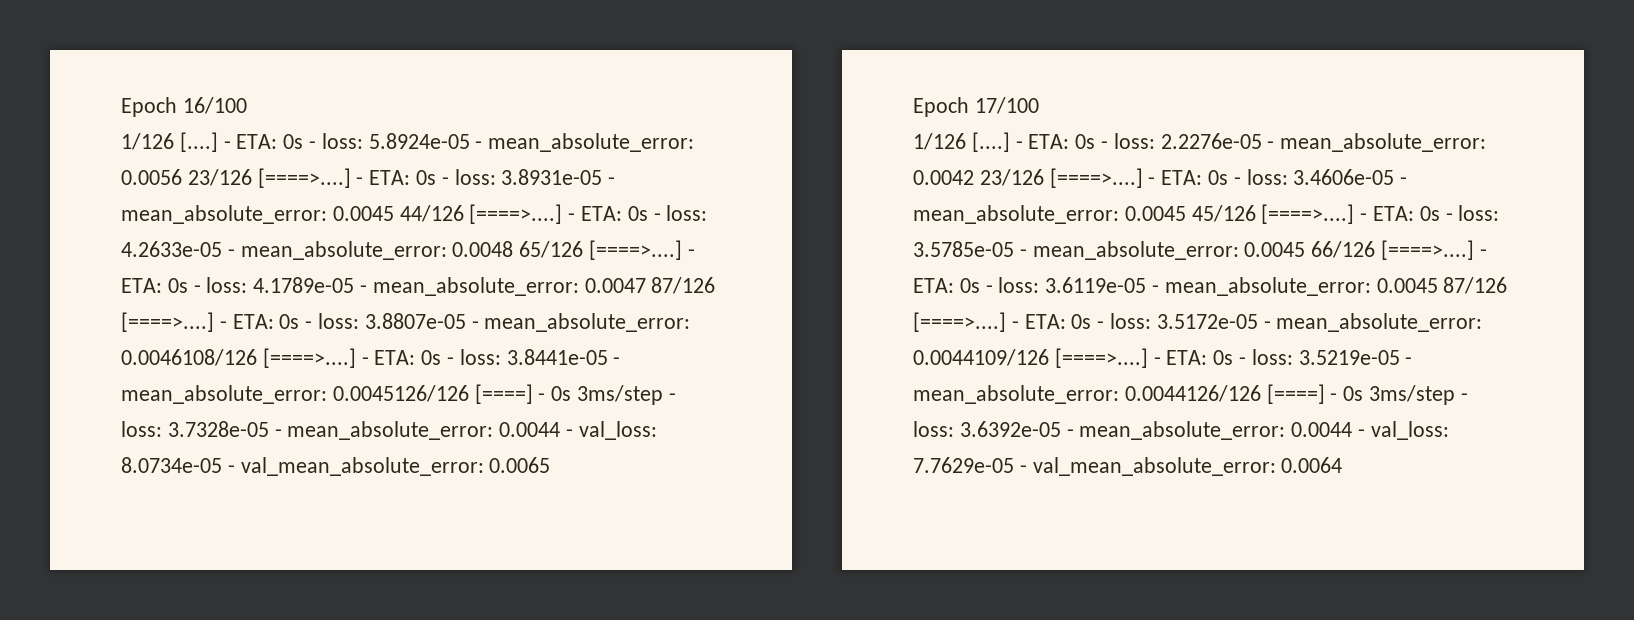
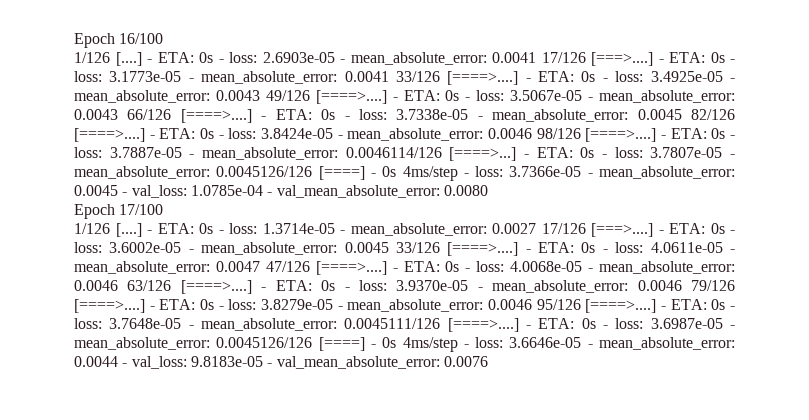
[368,133,695,152] [121,168,616,188] [121,204,708,224] [121,240,695,260] [121,277,716,296] [121,312,691,332] [121,348,621,368] [121,384,676,405] [121,421,657,440] [121,457,551,476] 5.8924e-05 - mean_absolute_error: 0.0056 23/126 [====>....] - ETA: 0s - loss: 3.8931e-05 - mean_absolute_error: 0.0045 44/126 [====>....] - ETA: 0s - loss: 4.2633e-05 - mean_absolute_error: 0.0048 65/126 [====>....] - ETA: 0s - loss: 4.1789e-05 - mean_absolute_error: 0.0047 87/126 [====>....] - ETA: 0s - loss: 3.8807e-05 - mean_absolute_error: 0.0046108/126 [====>....] - ETA: 0s - loss: 3.8441e-05 - mean_absolute_error: 0.0045126/126 [====] - 0s 3ms/step - loss: 3.7328e-05 - mean_absolute_error: 0.0044 - val_loss: 8.0734e-05 - val_mean_absolute_error: 0.0065 -> [262,52,735,66] [74,71,735,85] [74,90,736,104] [74,109,735,123] [74,128,735,142] [74,147,735,161] [74,166,735,181] [74,185,488,198] 2.6903e-05 - mean_absolute_error: 0.0041 17/126 [===>....] - ETA: 0s - loss: 3.1773e-05 - mean_absolute_error: 0.0041 33/126 [====>....] - ETA: 0s - loss: 3.4925e-05 - mean_absolute_error: 0.0043 49/126 [====>....] - ETA: 0s - loss: 3.5067e-05 - mean_absolute_error: 0.0043 66/126 [====>....] - ETA: 0s - loss: 3.7338e-05 - mean_absolute_error: 0.0045 82/126 [====>....] - ETA: 0s - loss: 3.8424e-05 - mean_absolute_error: 0.0046 98/126 [====>....] - ETA: 0s - loss: 3.7887e-05 - mean_absolute_error: 0.0046114/126 [====>...] - ETA: 0s - loss: 3.7807e-05 - mean_absolute_error: 0.0045126/126 [====] - 0s 4ms/step - loss: 3.7366e-05 - mean_absolute_error: 0.0045 - val_loss: 1.0785e-04 - val_mean_absolute_error: 0.0080
[1160,133,1487,152] [913,168,1408,188] [913,204,1500,224] [913,240,1487,260] [913,277,1508,296] [913,312,1483,332] [913,348,1413,368] [913,384,1468,405] [913,421,1449,440] [913,457,1343,476] 2.2276e-05 - mean_absolute_error: 0.0042 23/126 [====>....] - ETA: 0s - loss: 3.4606e-05 - mean_absolute_error: 0.0045 45/126 [====>....] - ETA: 0s - loss: 3.5785e-05 - mean_absolute_error: 0.0045 66/126 [====>....] - ETA: 0s - loss: 3.6119e-05 - mean_absolute_error: 0.0045 87/126 [====>....] - ETA: 0s - loss: 3.5172e-05 - mean_absolute_error: 0.0044109/126 [====>....] - ETA: 0s - loss: 3.5219e-05 - mean_absolute_error: 0.0044126/126 [====] - 0s 3ms/step - loss: 3.6392e-05 - mean_absolute_error: 0.0044 - val_loss: 7.7629e-05 - val_mean_absolute_error: 0.0064 -> [262,223,735,237] [74,242,735,256] [74,261,736,275] [74,280,735,294] [74,299,735,313] [74,318,735,332] [74,337,735,352] [74,356,488,369] 1.3714e-05 - mean_absolute_error: 0.0027 17/126 [===>....] - ETA: 0s - loss: 3.6002e-05 - mean_absolute_error: 0.0045 33/126 [====>....] - ETA: 0s - loss: 4.0611e-05 - mean_absolute_error: 0.0047 47/126 [====>....] - ETA: 0s - loss: 4.0068e-05 - mean_absolute_error: 0.0046 63/126 [====>....] - ETA: 0s - loss: 3.9370e-05 - mean_absolute_error: 0.0046 79/126 [====>....] - ETA: 0s - loss: 3.8279e-05 - mean_absolute_error: 0.0046 95/126 [====>....] - ETA: 0s - loss: 3.7648e-05 - mean_absolute_error: 0.0045111/126 [====>....] - ETA: 0s - loss: 3.6987e-05 - mean_absolute_error: 0.0045126/126 [====] - 0s 4ms/step - loss: 3.6646e-05 - mean_absolute_error: 0.0044 - val_loss: 9.8183e-05 - val_mean_absolute_error: 0.0076

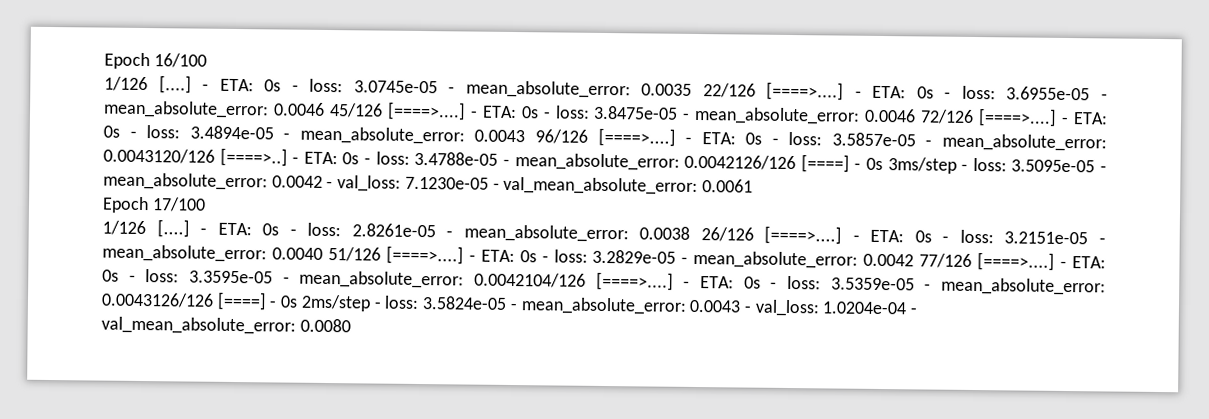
[262,52,735,66] [74,71,735,85] [74,90,736,104] [74,109,735,123] [74,128,735,142] [74,147,735,161] [74,166,735,181] [74,185,488,198] 2.6903e-05 - mean_absolute_error: 0.0041 17/126 [===>....] - ETA: 0s - loss: 3.1773e-05 - mean_absolute_error: 0.0041 33/126 [====>....] - ETA: 0s - loss: 3.4925e-05 - mean_absolute_error: 0.0043 49/126 [====>....] - ETA: 0s - loss: 3.5067e-05 - mean_absolute_error: 0.0043 66/126 [====>....] - ETA: 0s - loss: 3.7338e-05 - mean_absolute_error: 0.0045 82/126 [====>....] - ETA: 0s - loss: 3.8424e-05 - mean_absolute_error: 0.0046 98/126 [====>....] - ETA: 0s - loss: 3.7887e-05 - mean_absolute_error: 0.0046114/126 [====>...] - ETA: 0s - loss: 3.7807e-05 - mean_absolute_error: 0.0045126/126 [====] - 0s 4ms/step - loss: 3.7366e-05 - mean_absolute_error: 0.0045 - val_loss: 1.0785e-04 - val_mean_absolute_error: 0.0080 -> [353,80,1108,101] [103,100,1108,127] [103,125,1107,152] [103,147,1107,174] [103,172,754,196] 3.0745e-05 - mean_absolute_error: 0.0035 22/126 [====>....] - ETA: 0s - loss: 3.6955e-05 - mean_absolute_error: 0.0046 45/126 [====>....] - ETA: 0s - loss: 3.8475e-05 - mean_absolute_error: 0.0046 72/126 [====>....] - ETA: 0s - loss: 3.4894e-05 - mean_absolute_error: 0.0043 96/126 [====>....] - ETA: 0s - loss: 3.5857e-05 - mean_absolute_error: 0.0043120/126 [====>..] - ETA: 0s - loss: 3.4788e-05 - mean_absolute_error: 0.0042126/126 [====] - 0s 3ms/step - loss: 3.5095e-05 - mean_absolute_error: 0.0042 - val_loss: 7.1230e-05 - val_mean_absolute_error: 0.0061
[262,223,735,237] [74,242,735,256] [74,261,736,275] [74,280,735,294] [74,299,735,313] [74,318,735,332] [74,337,735,352] [74,356,488,369] 1.3714e-05 - mean_absolute_error: 0.0027 17/126 [===>....] - ETA: 0s - loss: 3.6002e-05 - mean_absolute_error: 0.0045 33/126 [====>....] - ETA: 0s - loss: 4.0611e-05 - mean_absolute_error: 0.0047 47/126 [====>....] - ETA: 0s - loss: 4.0068e-05 - mean_absolute_error: 0.0046 63/126 [====>....] - ETA: 0s - loss: 3.9370e-05 - mean_absolute_error: 0.0046 79/126 [====>....] - ETA: 0s - loss: 3.8279e-05 - mean_absolute_error: 0.0046 95/126 [====>....] - ETA: 0s - loss: 3.7648e-05 - mean_absolute_error: 0.0045111/126 [====>....] - ETA: 0s - loss: 3.6987e-05 - mean_absolute_error: 0.0045126/126 [====] - 0s 4ms/step - loss: 3.6646e-05 - mean_absolute_error: 0.0044 - val_loss: 9.8183e-05 - val_mean_absolute_error: 0.0076 -> [351,223,1106,245] [102,244,1106,271] [102,269,1106,296] [101,291,918,317] [101,316,351,335] 2.8261e-05 - mean_absolute_error: 0.0038 26/126 [====>....] - ETA: 0s - loss: 3.2151e-05 - mean_absolute_error: 0.0040 51/126 [====>....] - ETA: 0s - loss: 3.2829e-05 - mean_absolute_error: 0.0042 77/126 [====>....] - ETA: 0s - loss: 3.3595e-05 - mean_absolute_error: 0.0042104/126 [====>....] - ETA: 0s - loss: 3.5359e-05 - mean_absolute_error: 0.0043126/126 [====] - 0s 2ms/step - loss: 3.5824e-05 - mean_absolute_error: 0.0043 - val_loss: 1.0204e-04 - val_mean_absolute_error: 0.0080

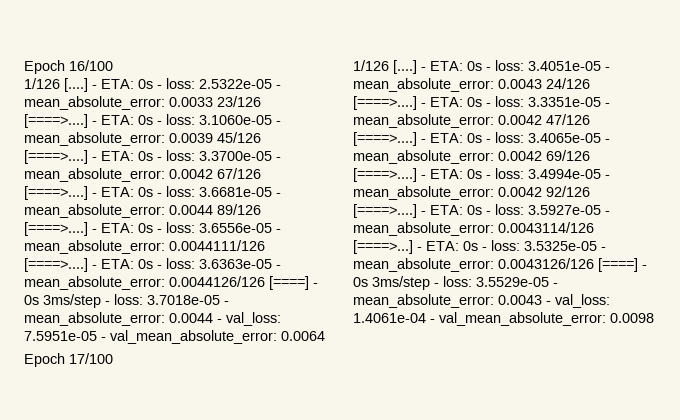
[353,80,1108,101] [103,100,325,119] 3.0745e-05 - mean_absolute_error: 0.0035 22/126 [====>....] - ETA: 0s - loss: 3.6955e-05 - mean_absolute_error: 0.0046 -> [199,79,281,89] [24,96,261,110] [24,114,281,128] [24,132,213,146] 2.5322e-05 - mean_absolute_error: 0.0033 23/126 [====>....] - ETA: 0s - loss: 3.1060e-05 - mean_absolute_error: 0.0039
[593,105,1108,127] [103,125,1107,152] [103,147,1107,174] [103,172,754,196] 3.8475e-05 - mean_absolute_error: 0.0046 72/126 [====>....] - ETA: 0s - loss: 3.4894e-05 - mean_absolute_error: 0.0043 96/126 [====>....] - ETA: 0s - loss: 3.5857e-05 - mean_absolute_error: 0.0043120/126 [====>..] - ETA: 0s - loss: 3.4788e-05 - mean_absolute_error: 0.0042126/126 [====] - 0s 3ms/step - loss: 3.5095e-05 - mean_absolute_error: 0.0042 - val_loss: 7.1230e-05 - val_mean_absolute_error: 0.0061 -> [199,151,281,161] [24,168,261,182] [24,186,281,200] [24,204,261,218] [24,222,281,236] [24,240,265,254] [24,258,281,272] [24,276,318,290] [24,294,229,308] [24,312,281,326] [24,330,325,344] 3.3700e-05 - mean_absolute_error: 0.0042 67/126 [====>....] - ETA: 0s - loss: 3.6681e-05 - mean_absolute_error: 0.0044 89/126 [====>....] - ETA: 0s - loss: 3.6556e-05 - mean_absolute_error: 0.0044111/126 [====>....] - ETA: 0s - loss: 3.6363e-05 - mean_absolute_error: 0.0044126/126 [====] - 0s 3ms/step - loss: 3.7018e-05 - mean_absolute_error: 0.0044 - val_loss: 7.5951e-05 - val_mean_absolute_error: 0.0064
[351,223,1106,245] [102,244,1106,271] [102,269,915,291] 2.8261e-05 - mean_absolute_error: 0.0038 26/126 [====>....] - ETA: 0s - loss: 3.2151e-05 - mean_absolute_error: 0.0040 51/126 [====>....] - ETA: 0s - loss: 3.2829e-05 - mean_absolute_error: 0.0042 77/126 [====>....] - ETA: 0s - loss: 3.3595e-05 - mean_absolute_error: 0.0042104/126 [====>....] - ETA: 0s - loss: 3.5359e-05 -> [528,61,610,71] [353,78,590,92] [353,96,610,110] [353,114,590,128] [353,132,610,146] [353,150,590,164] [353,168,610,182] [353,186,590,200] [353,204,610,218] [353,222,594,236] [353,240,597,254] 3.4051e-05 - mean_absolute_error: 0.0043 24/126 [====>....] - ETA: 0s - loss: 3.3351e-05 - mean_absolute_error: 0.0042 47/126 [====>....] - ETA: 0s - loss: 3.4065e-05 - mean_absolute_error: 0.0042 69/126 [====>....] - ETA: 0s - loss: 3.4994e-05 - mean_absolute_error: 0.0042 92/126 [====>....] - ETA: 0s - loss: 3.5927e-05 - mean_absolute_error: 0.0043114/126 [====>...] - ETA: 0s - loss: 3.5325e-05
[300,294,508,312] 2ms/step - loss: 3.5824e-05 -> [372,276,549,290] 3ms/step - loss: 3.5529e-05
[822,301,918,315] [101,316,351,335] 1.0204e-04 - val_mean_absolute_error: 0.0080 -> [353,312,654,326] 1.4061e-04 - val_mean_absolute_error: 0.0098

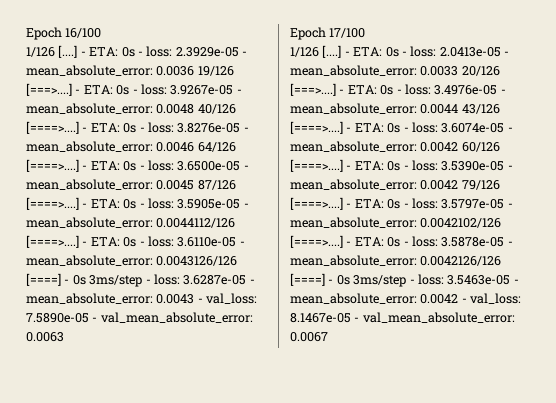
[199,79,281,89] [24,96,261,110] [24,114,281,128] [24,132,261,146] [24,150,281,164] [24,168,261,182] [24,186,281,200] [24,204,261,218] [24,222,281,236] [24,240,265,254] [24,258,281,272] [24,276,318,290] [24,294,229,308] [24,312,281,326] [24,330,325,344] 2.5322e-05 - mean_absolute_error: 0.0033 23/126 [====>....] - ETA: 0s - loss: 3.1060e-05 - mean_absolute_error: 0.0039 45/126 [====>....] - ETA: 0s - loss: 3.3700e-05 - mean_absolute_error: 0.0042 67/126 [====>....] - ETA: 0s - loss: 3.6681e-05 - mean_absolute_error: 0.0044 89/126 [====>....] - ETA: 0s - loss: 3.6556e-05 - mean_absolute_error: 0.0044111/126 [====>....] - ETA: 0s - loss: 3.6363e-05 - mean_absolute_error: 0.0044126/126 [====] - 0s 3ms/step - loss: 3.7018e-05 - mean_absolute_error: 0.0044 - val_loss: 7.5951e-05 - val_mean_absolute_error: 0.0064 -> [175,47,247,57] [26,65,234,76] [26,83,242,96] [26,103,236,114] [26,121,249,134] [26,141,236,152] [26,159,249,172] [26,179,236,190] [26,197,249,210] [26,217,236,228] [26,235,245,248] [26,255,238,266] [26,273,255,287] [26,293,258,304] [26,312,253,323] [26,332,64,342] 2.3929e-05 - mean_absolute_error: 0.0036 19/126 [===>....] - ETA: 0s - loss: 3.9267e-05 - mean_absolute_error: 0.0048 40/126 [====>....] - ETA: 0s - loss: 3.8276e-05 - mean_absolute_error: 0.0046 64/126 [====>....] - ETA: 0s - loss: 3.6500e-05 - mean_absolute_error: 0.0045 87/126 [====>....] - ETA: 0s - loss: 3.5905e-05 - mean_absolute_error: 0.0044112/126 [====>....] - ETA: 0s - loss: 3.6110e-05 - mean_absolute_error: 0.0043126/126 [====] - 0s 3ms/step - loss: 3.6287e-05 - mean_absolute_error: 0.0043 - val_loss: 7.5890e-05 - val_mean_absolute_error: 0.0063
[528,61,610,71] [353,78,590,92] [353,96,610,110] [353,114,590,128] [353,132,610,146] [353,150,590,164] [353,168,610,182] [353,186,590,200] [353,204,610,218] [353,222,594,236] [353,240,606,254] [353,258,647,272] [353,276,558,290] [353,294,610,308] [353,312,654,326] 3.4051e-05 - mean_absolute_error: 0.0043 24/126 [====>....] - ETA: 0s - loss: 3.3351e-05 - mean_absolute_error: 0.0042 47/126 [====>....] - ETA: 0s - loss: 3.4065e-05 - mean_absolute_error: 0.0042 69/126 [====>....] - ETA: 0s - loss: 3.4994e-05 - mean_absolute_error: 0.0042 92/126 [====>....] - ETA: 0s - loss: 3.5927e-05 - mean_absolute_error: 0.0043114/126 [====>...] - ETA: 0s - loss: 3.5325e-05 - mean_absolute_error: 0.0043126/126 [====] - 0s 3ms/step - loss: 3.5529e-05 - mean_absolute_error: 0.0043 - val_loss: 1.4061e-04 - val_mean_absolute_error: 0.0098 -> [439,47,509,57] [290,65,500,76] [290,83,506,96] [290,103,500,114] [290,121,513,134] [290,141,500,152] [290,159,513,172] [290,179,500,190] [290,197,513,210] [290,217,502,228] [290,235,513,248] [290,255,502,266] [290,273,519,287] [290,293,522,304] [290,312,515,323] [290,332,328,342] 2.0413e-05 - mean_absolute_error: 0.0033 20/126 [===>....] - ETA: 0s - loss: 3.4976e-05 - mean_absolute_error: 0.0044 43/126 [====>....] - ETA: 0s - loss: 3.6074e-05 - mean_absolute_error: 0.0042 60/126 [====>....] - ETA: 0s - loss: 3.5390e-05 - mean_absolute_error: 0.0042 79/126 [====>....] - ETA: 0s - loss: 3.5797e-05 - mean_absolute_error: 0.0042102/126 [====>....] - ETA: 0s - loss: 3.5878e-05 - mean_absolute_error: 0.0042126/126 [====] - 0s 3ms/step - loss: 3.5463e-05 - mean_absolute_error: 0.0042 - val_loss: 8.1467e-05 - val_mean_absolute_error: 0.0067

